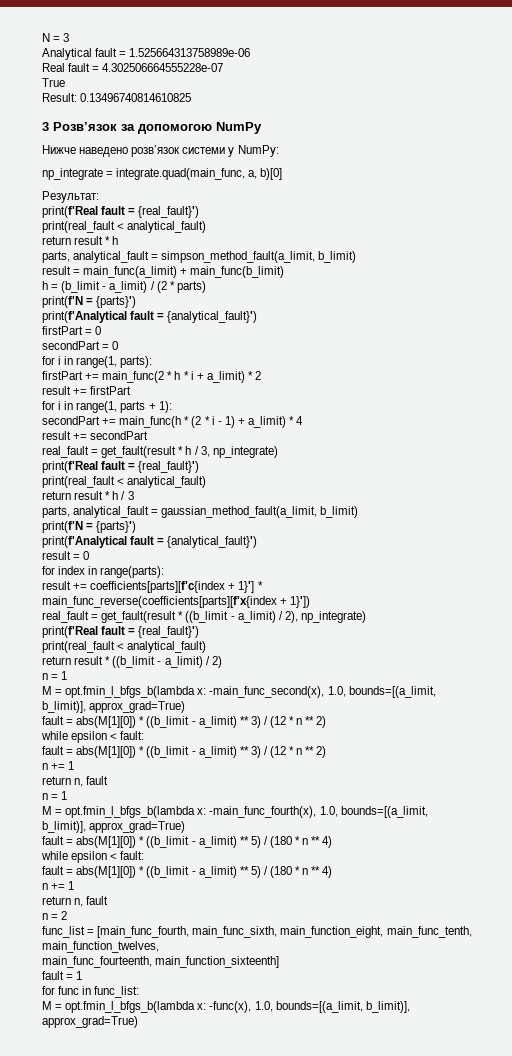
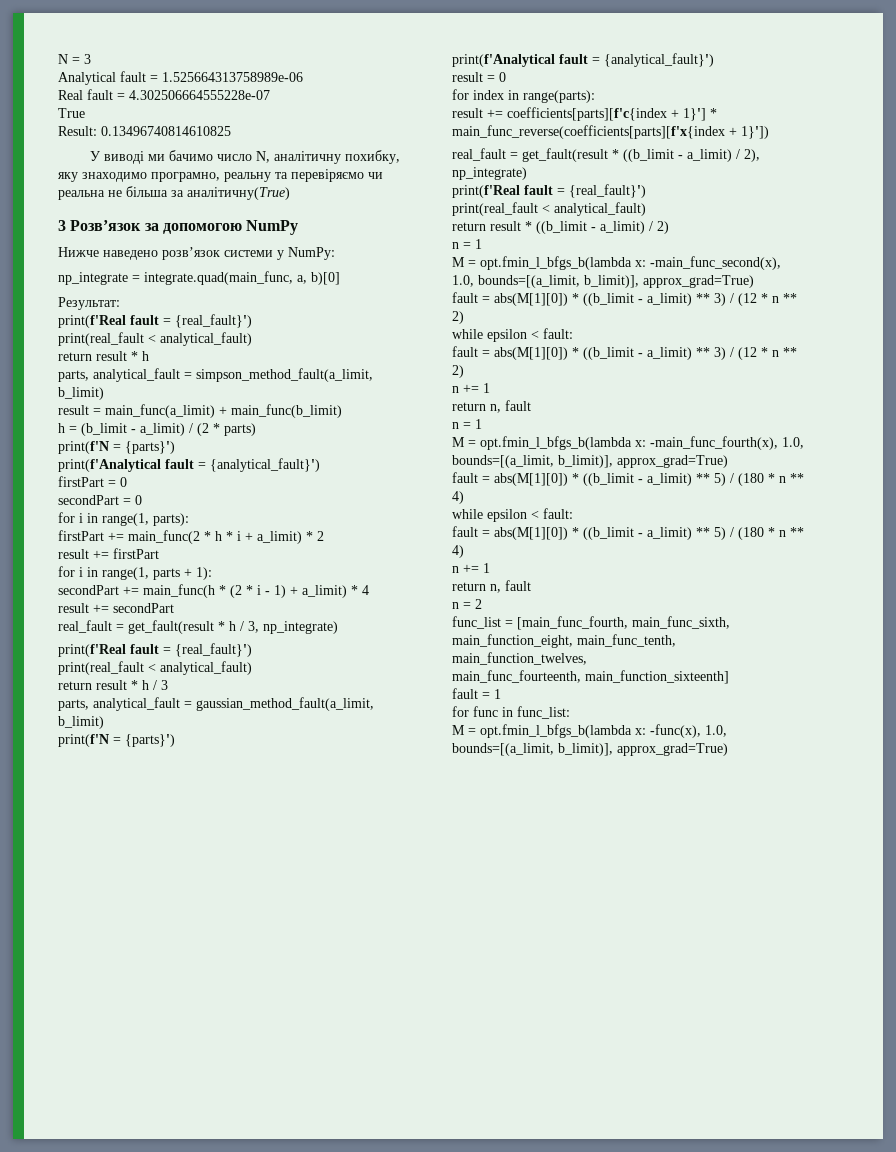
(192, 97) none -> [89,150,400,164] [58,169,383,182] [58,186,290,200] // У виводі ми бачимо число N, аналітичну похибку, яку знаходимо програмно, реальну та перевіряємо чи реальна не більша за аналітичну(True)

